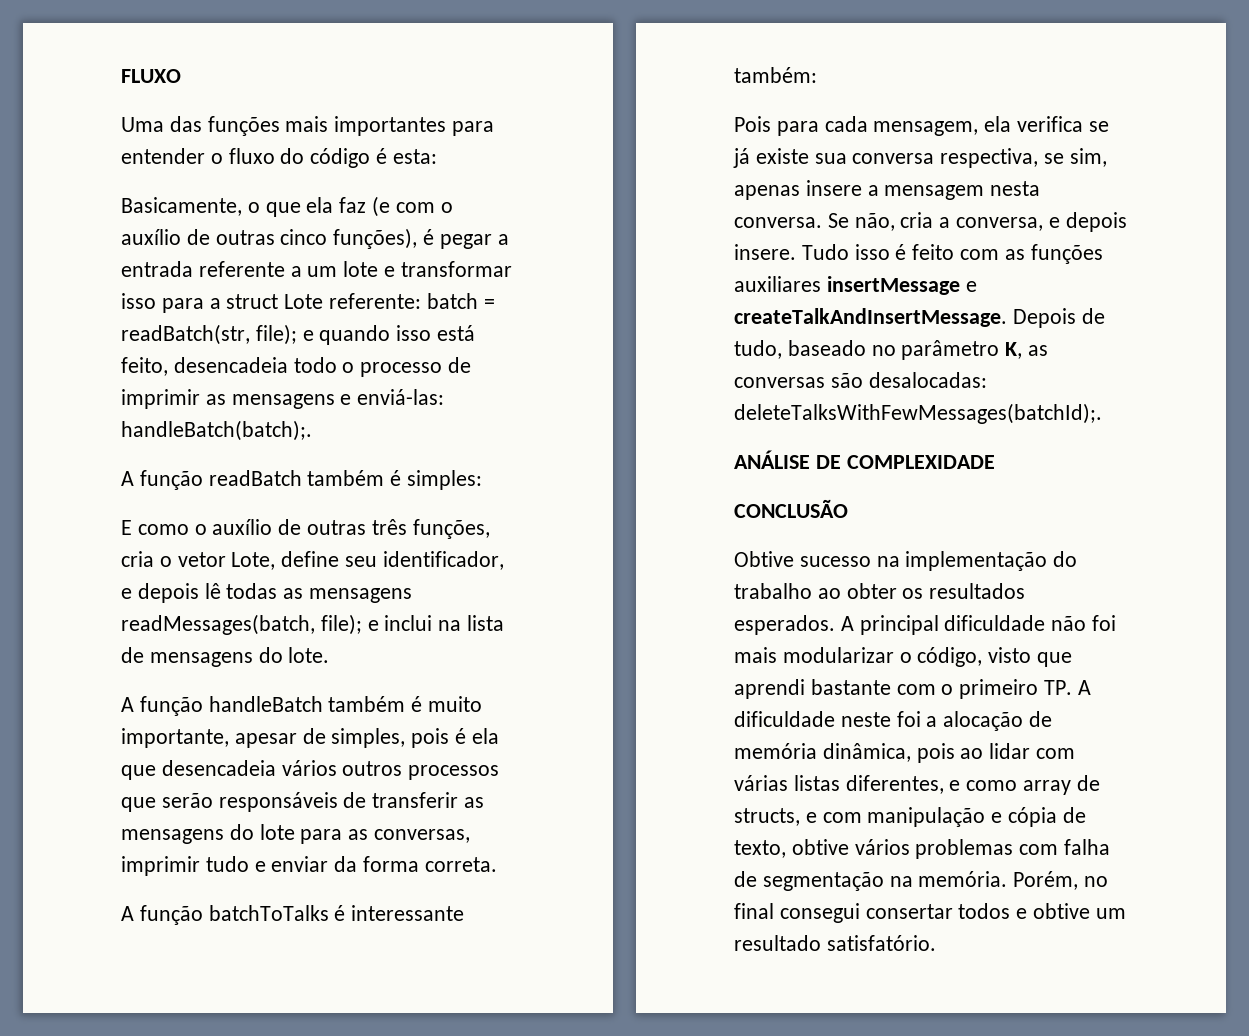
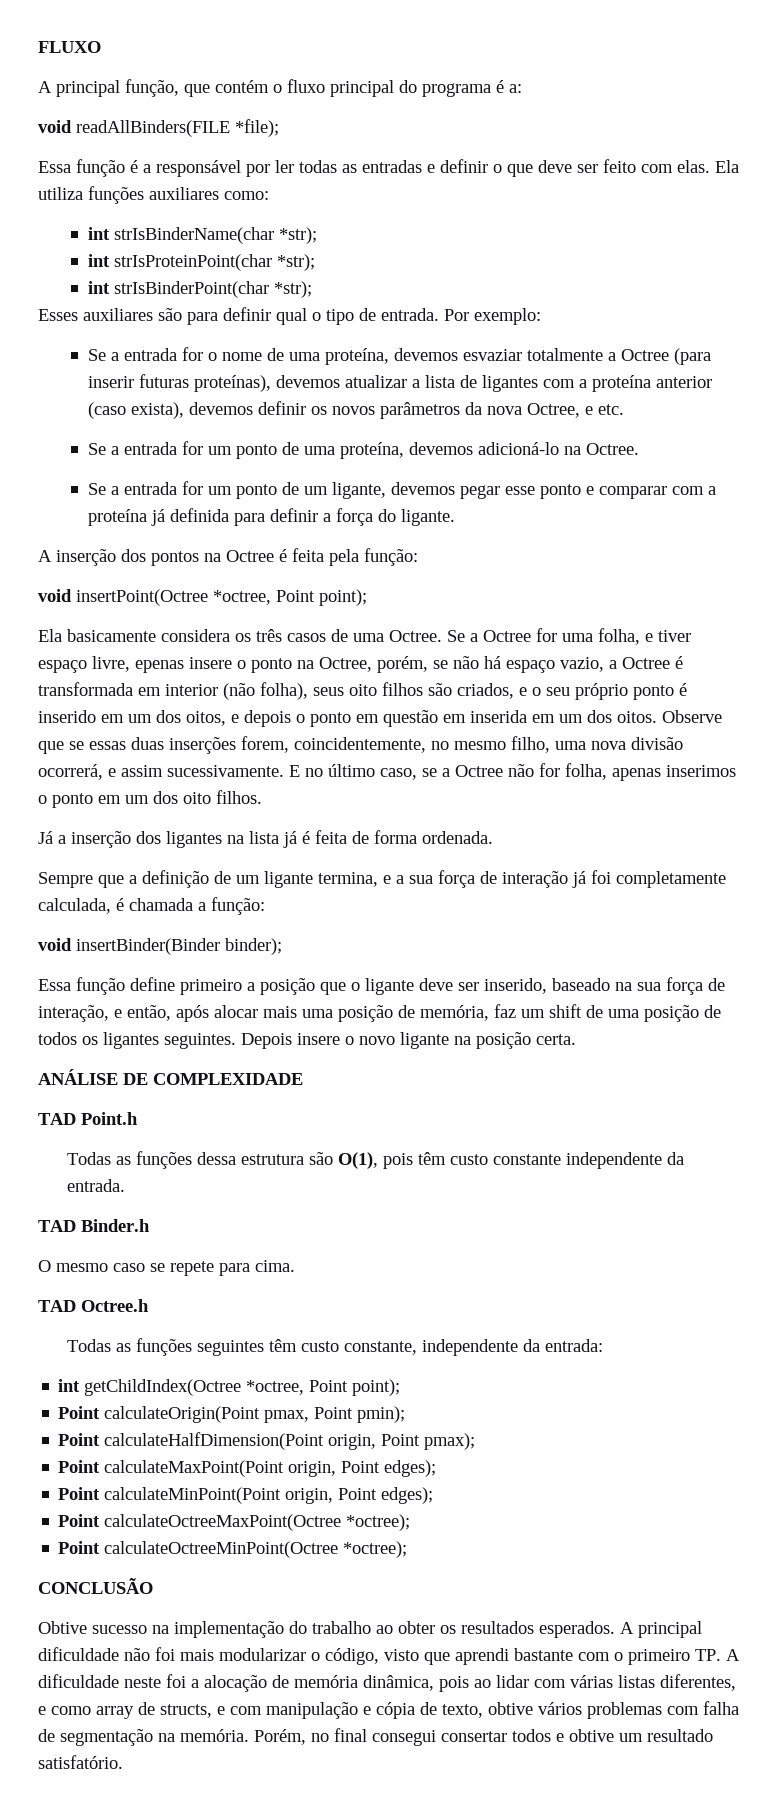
[121,116,495,136] [121,148,437,168] [121,196,453,217] [121,228,509,249] [121,261,512,277] [121,293,495,313] [121,324,476,345] [121,357,472,377] [121,389,445,409] [121,420,312,441] [121,470,483,490] [121,519,490,539] [121,551,504,570] [121,583,413,603] [121,614,505,635] [121,647,330,667] [121,696,483,716] [121,728,499,748] [121,760,500,780] [121,792,485,812] [121,824,471,844] [121,856,497,876] [121,905,465,925] [734,67,817,83] [734,116,1109,136] [733,148,1107,168] [734,180,1041,200] [734,212,1127,232] [734,244,1103,264] [734,276,977,295] [734,308,1105,328] [734,340,1049,360] [734,372,987,388] [734,403,1102,424] [734,450,995,469] Uma das funções mais importantes para entender o fluxo do código é esta: // Basicamente, o que ela faz (e com o auxílio de outras cinco funções), é pegar a entrada referente a um lote e transformar isso para a struct Lote referente: batch = readBatch(str, file); e quando isso está feito, desencadeia todo o processo de imprimir as mensagens e enviá-las: handleBatch(batch);. // A função readBatch também é simples: // E como o auxílio de outras três funções, cria o vetor Lote, define seu identificador, e depois lê todas as mensagens readMessages(batch, file); e inclui na lista de mensagens do lote. // A função handleBatch também é muito importante, apesar de simples, pois é ela que desencadeia vários outros processos que serão responsáveis de transferir as mensagens do lote para as conversas, imprimir tudo e enviar da forma correta. // A função batchToTalks é interessante também: // Pois para cada mensagem, ela verifica se já existe sua conversa respectiva, se sim, apenas insere a mensagem nesta conversa. Se não, cria a conversa, e depois insere. Tudo isso é feito com as funções auxiliares insertMessage e createTalkAndInsertMessage. Depois de tudo, baseado no parâmetro K, as conversas são desalocadas: deleteTalksWithFewMessages(batchId);. // ANÁLISE DE COMPLEXIDADE -> [38,79,522,97] [38,119,279,137] [38,159,739,177] [38,186,269,204] [87,227,317,244] [87,254,315,271] [87,281,312,298] [38,307,541,325] [87,347,711,365] [87,374,712,392] [87,401,624,419] [87,441,639,459] [87,481,716,499] [87,508,455,526] [38,548,418,566] [38,589,367,606] [38,628,691,645] [38,656,683,673] [38,682,687,700] [38,710,722,727] [38,736,683,754] [38,763,736,781] [38,790,262,808] [38,830,493,848] [38,870,726,888] [38,897,265,915] [38,938,282,955] [38,977,725,995] [38,1004,721,1022] [38,1032,576,1049] [38,1069,303,1085] [38,1112,138,1125] [67,1151,685,1169] [67,1179,126,1192] [38,1219,150,1232] [38,1260,295,1276] [38,1299,149,1312] [67,1338,604,1356] [58,1379,401,1396] [58,1406,406,1423] [58,1432,476,1450] [58,1460,437,1477] [58,1487,434,1504] [58,1514,411,1531] [58,1541,408,1558] A principal função, que contém o fluxo principal do programa é a: // void readAllBinders(FILE *file); // Essa função é a responsável por ler todas as entradas e definir o que deve ser feito com elas. Ela utiliza funções auxiliares como: // int strIsBinderName(char *str); // int strIsProteinPoint(char *str); // int strIsBinderPoint(char *str); // Esses auxiliares são para definir qual o tipo de entrada. Por exemplo: // Se a entrada for o nome de uma proteína, devemos esvaziar totalmente a Octree (para inserir futuras proteínas), devemos atualizar a lista de ligantes com a proteína anterior (caso exista), devemos definir os novos parâmetros da nova Octree, e etc. // Se a entrada for um ponto de uma proteína, devemos adicioná-lo na Octree. // Se a entrada for um ponto de um ligante, devemos pegar esse ponto e comparar com a proteína já definida para definir a força do ligante. // A inserção dos pontos na Octree é feita pela função: // void insertPoint(Octree *octree, Point point); // Ela basicamente considera os três casos de uma Octree. Se a Octree for uma folha, e tiver espaço livre, epenas insere o ponto na Octree, porém, se não há espaço vazio, a Octree é transformada em interior (não folha), seus oito filhos são criados, e o seu próprio ponto é inserido em um dos oitos, e depois o ponto em questão em inserida em um dos oitos. Observe que se essas duas inserções forem, coincidentemente, no mesmo filho, uma nova divisão ocorrerá, e assim sucessivamente. E no último caso, se a Octree não for folha, apenas inserimos o ponto em um dos oito filhos. // Já a inserção dos ligantes na lista já é feita de forma ordenada. // Sempre que a definição de um ligante termina, e a sua força de interação já foi completamente calculada, é chamada a função: // void insertBinder(Binder binder); // Essa função define primeiro a posição que o ligante deve ser inserido, baseado na sua força de interação, e então, após alocar mais uma posição de memória, faz um shift de uma posição de todos os ligantes seguintes. Depois insere o novo ligante na posição certa. // ANÁLISE DE COMPLEXIDADE // TAD Point.h // Todas as funções dessa estrutura são O(1), pois têm custo constante independente da entrada. // TAD Binder.h // O mesmo caso se repete para cima. // TAD Octree.h // Todas as funções seguintes têm custo constante, independente da entrada: // int getChildIndex(Octree *octree, Point point); // Point calculateOrigin(Point pmax, Point pmin); // Point calculateHalfDimension(Point origin, Point pmax); // Point calculateMaxPoint(Point origin, Point edges); // Point calculateMinPoint(Point origin, Point edges); // Point calculateOctreeMaxPoint(Octree *octree); // Point calculateOctreeMinPoint(Octree *octree);

